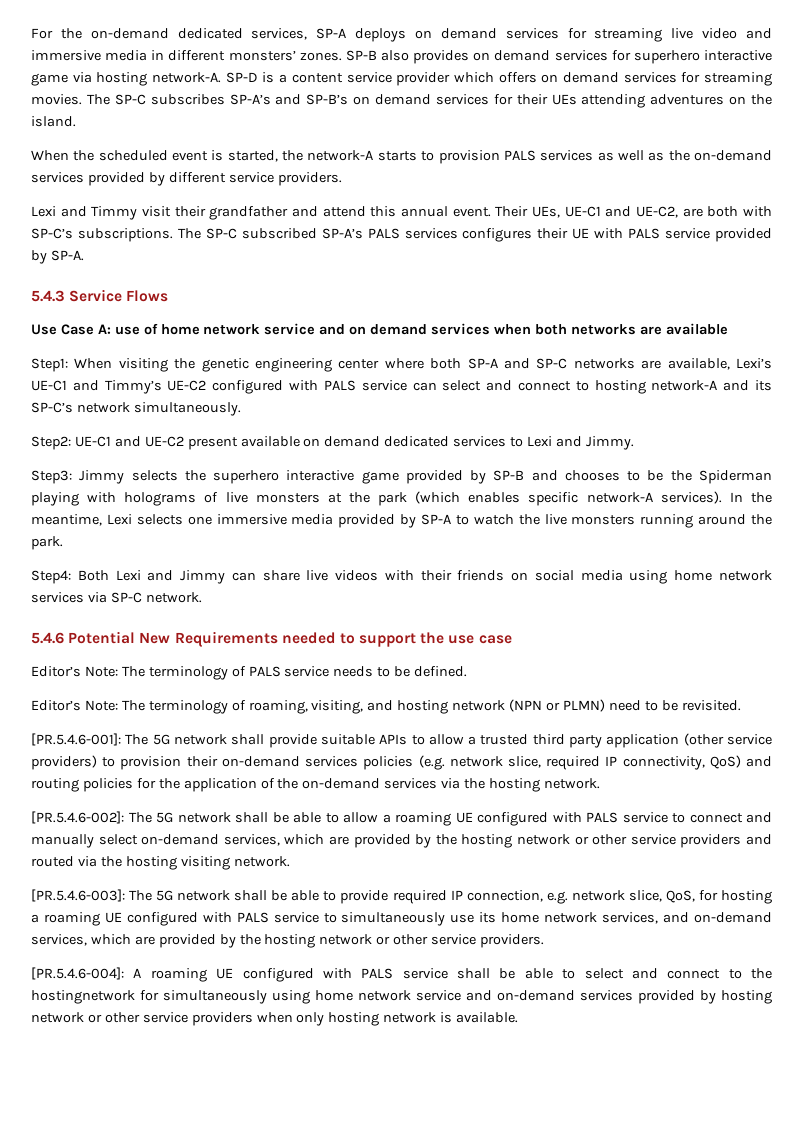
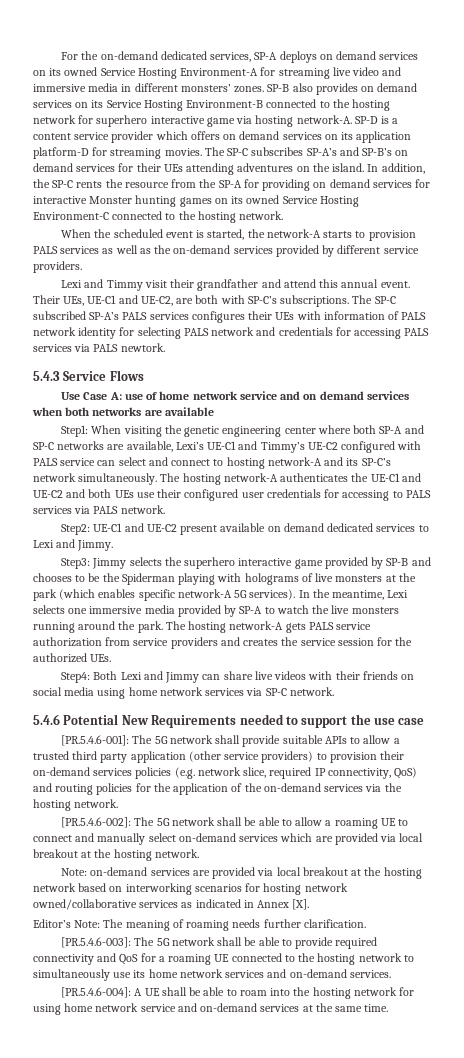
(559, 33) none -> [33,67,259,79] on its owned Service Hosting Environment-A
(608, 55) none -> [75,99,391,111] [33,115,76,124] on its Service Hosting Environment-B connected to the hosting network
(677, 77) none -> [324,131,412,143] [33,147,89,159] on its application platform-D
(76, 121) none -> [367,163,425,174] [33,179,431,191] [33,195,359,207] [33,211,284,223] In addition, the SP-C rents the resource from the SP-A for providing on demand services for interactive Monster hunting games on its owned Service Hosting Environment-C connected to the hosting network.
[572,228,773,242] [31,250,84,264] UE with PALS service provided by SP-A. -> [275,311,427,320] [33,327,430,339] [33,343,165,352] UEs with information of PALS network identity for selecting PALS network and credentials for accessing PALS services via PALS newtork.
(241, 409) none -> [160,473,421,485] [33,489,431,501] [33,505,165,514] The hosting network-A authenticates the UE-C1 and UE-C2 and both UEs use their configured user credentials for accessing to PALS services via PALS network.
(653, 497) none -> [234,590,248,598] 5G
(63, 543) none -> [165,621,372,633] [33,637,413,649] [33,653,112,663] The hosting network-A gets PALS service authorization from service providers and creates the service session for the authorized UEs.
[31,666,468,680] [31,699,741,714] // Editor’s Note: The terminology of PALS service needs to be defined. // Editor’s Note: The terminology of roaming, visiting, and hosting network (NPN or PLMN) need to be revisited. -> (425, 721) none
[477,812,668,826] configured with PALS service -> (396, 822) none
[223,834,773,848] [31,856,290,870] services, which are provided by the hosting network or other service providers and routed via the hosting visiting network. -> [239,833,424,845] [33,849,199,861] [61,867,422,879] [33,883,348,895] [33,899,310,910] [33,919,366,931] services which are provided via local breakout at the hosting network. // Note: on-demand services are provided via local breakout at the hosting network based on interworking scenarios for hosting network owned/collaborative services as indicated in Annex [X]. // Editor’s Note: The meaning of roaming needs further clarification.
[450,890,772,904] [31,912,319,926] IP connection, e.g. network slice, QoS, for hosting a roaming UE configured with PALS service -> [33,953,402,965] connectivity and QoS for a roaming UE connected to the hosting network
[602,912,772,924] [31,934,545,948] [31,967,772,982] [31,990,267,1004] services, and on-demand services, which are provided by the hosting network or other service providers. // [PR.5.4.6-004]: A roaming UE configured with PALS service shall be able to select and connect to the hostingnetwork for simultaneously -> [225,969,391,978] [61,987,415,999] services and on-demand services. // [PR.5.4.6-004]: A UE shall be able to roam into the hosting network for
[638,990,772,1004] [31,1012,519,1026] provided by hosting network or other service providers when only hosting network is available. -> [302,1003,389,1012] at the same time.

